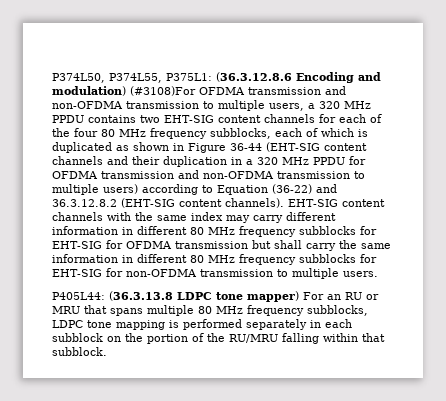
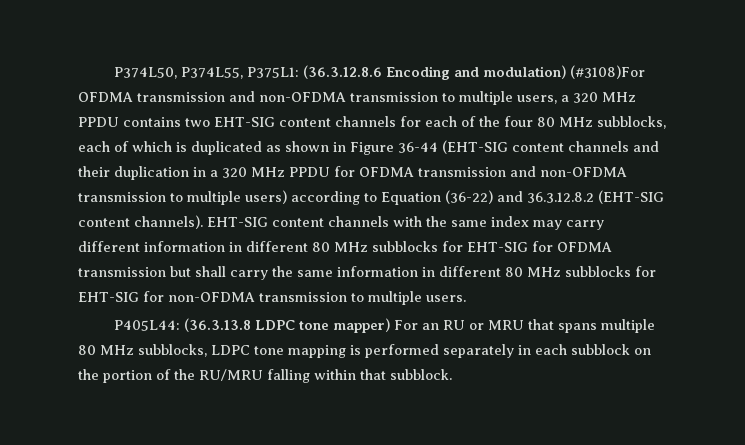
[150,128,207,139] frequency -> (593, 122) none
[239,226,296,237] frequency -> (368, 247) none
[239,254,296,265] frequency -> (561, 272) none
[247,305,304,316] frequency -> (134, 350) none

